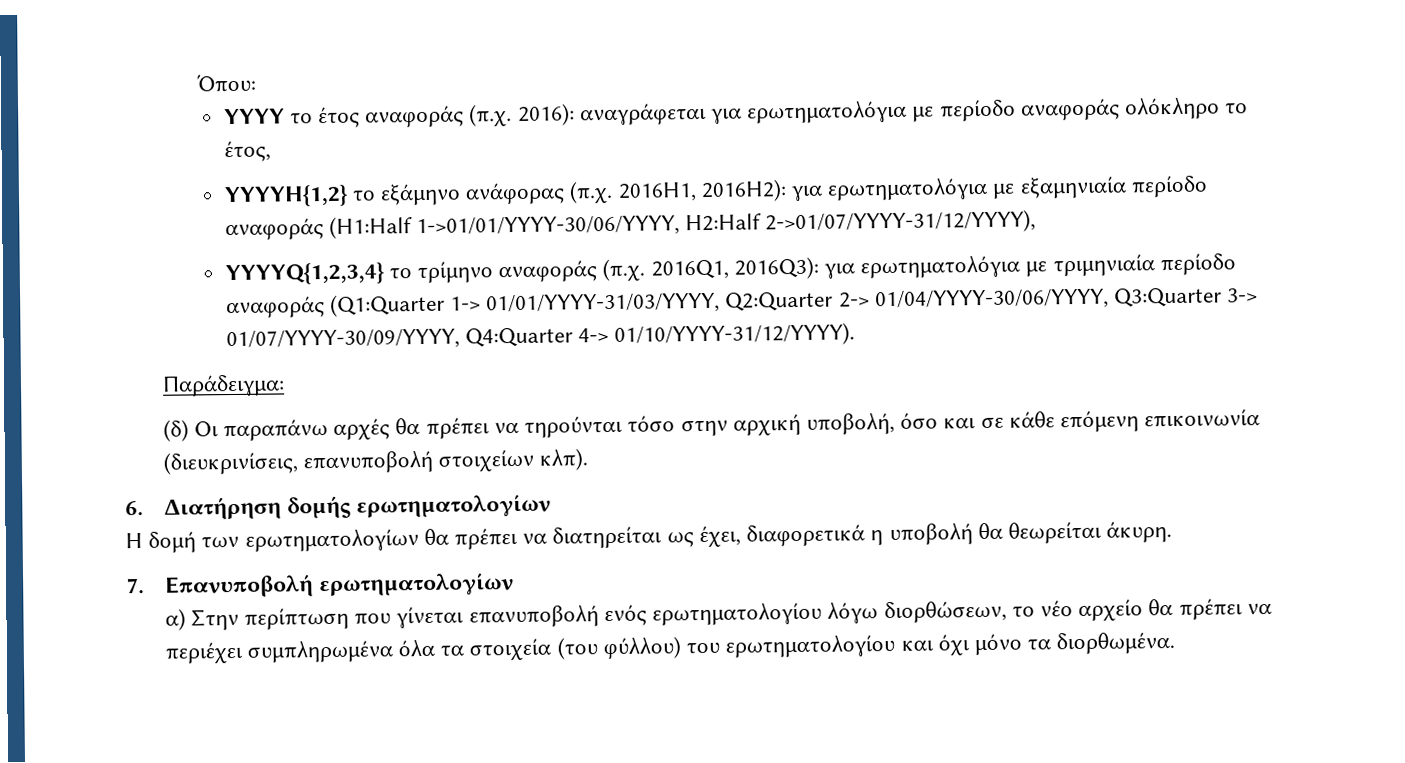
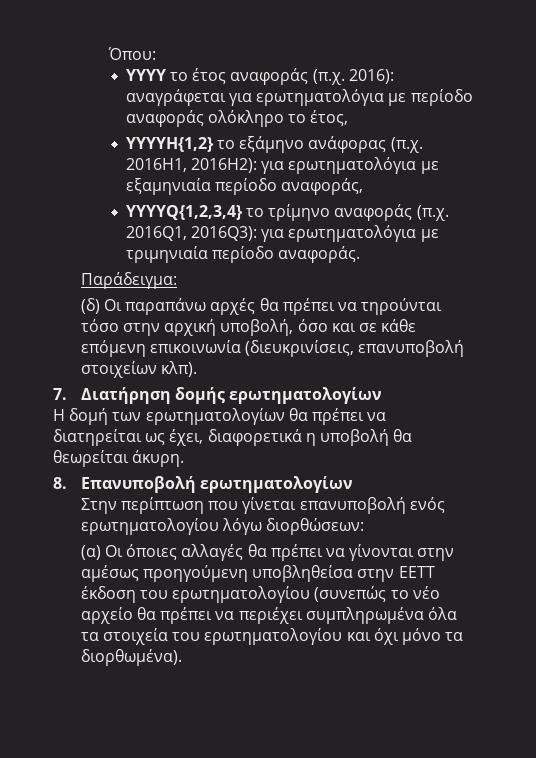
[224,209,1037,241] αναφοράς (H1:Half 1->01/01/YYYY-30/06/YYYY, H2:Half 2->01/07/YYYY-31/12/YYYY), -> [281,178,364,195] αναφοράς,
[225,287,1259,319] [225,322,856,351] αναφοράς (Q1:Quarter 1-> 01/01/YYYY-31/03/YYYY, Q2:Quarter 2-> 01/04/YYYY-30/06/YYYY, Q3:Quarter 3-> 01/07/YYYY-30/09/YYYY, Q4:Quarter 4-> 01/10/YYYY-31/12/YYYY). -> [278,246,361,263] αναφοράς.
[125,500,144,517] 6. -> [53,388,67,400] 7.
[126,577,145,595] 7. -> [53,477,67,489] 8.
[164,608,186,631] α) -> (354, 484) none
[883,600,1007,624] διορθώσεων, -> [266,518,365,535] [80,544,455,561] [80,565,435,582] [80,586,387,603] διορθώσεων: // (α) Οι όποιες αλλαγές θα πρέπει να γίνονται στην αμέσως προηγούμενη υποβληθείσα στην ΕΕΤΤ έκδοση του ερωτηματολογίου (συνεπώς
[556,636,681,660] (του φύλλου) -> (169, 636) none
[1056,631,1176,655] διορθωμένα. -> [80,649,182,666] διορθωμένα).

